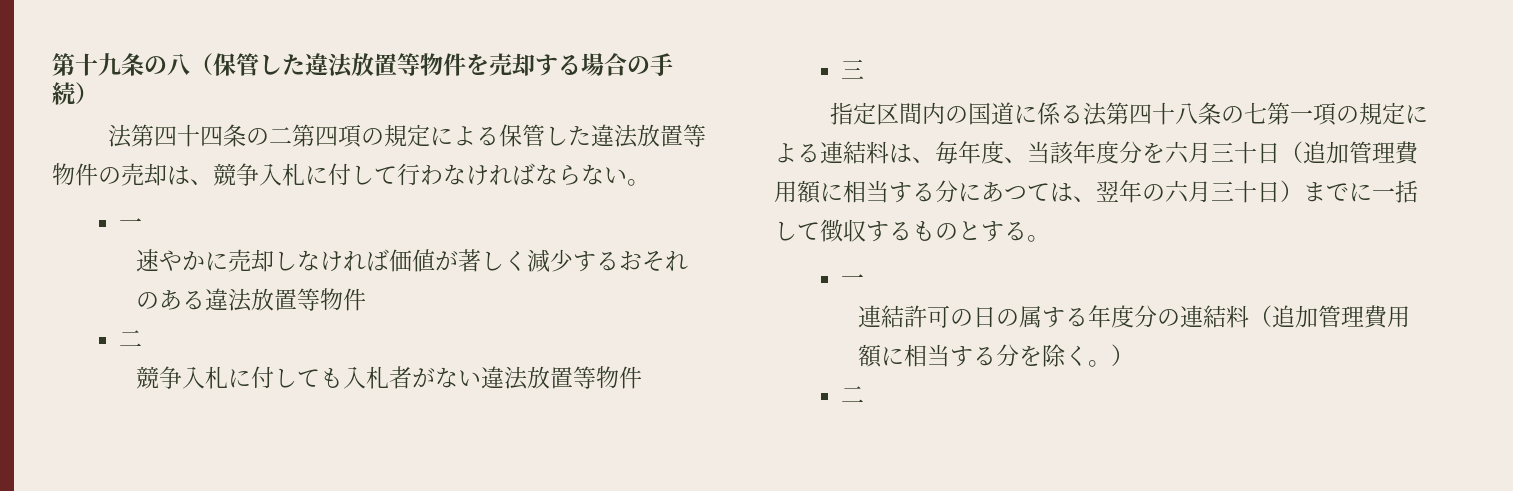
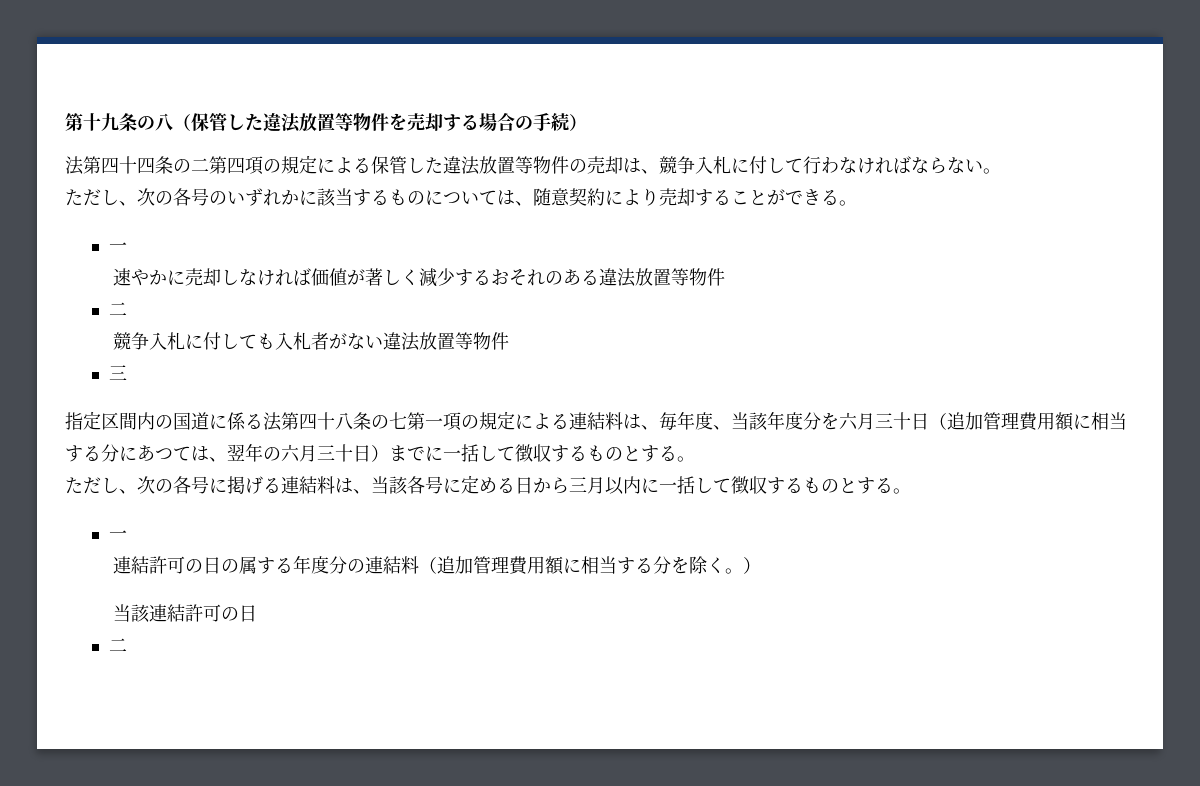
(650, 182) none -> [65,188,857,207] // ただし、次の各号のいずれかに該当するものについては、随意契約により売却することができる。
(1050, 238) none -> [65,475,911,495] // ただし、次の各号に掲げる連結料は、当該各号に定める日から三月以内に一括して徴収するものとする。
(1135, 355) none -> [112,604,257,623] // 当該連結許可の日

